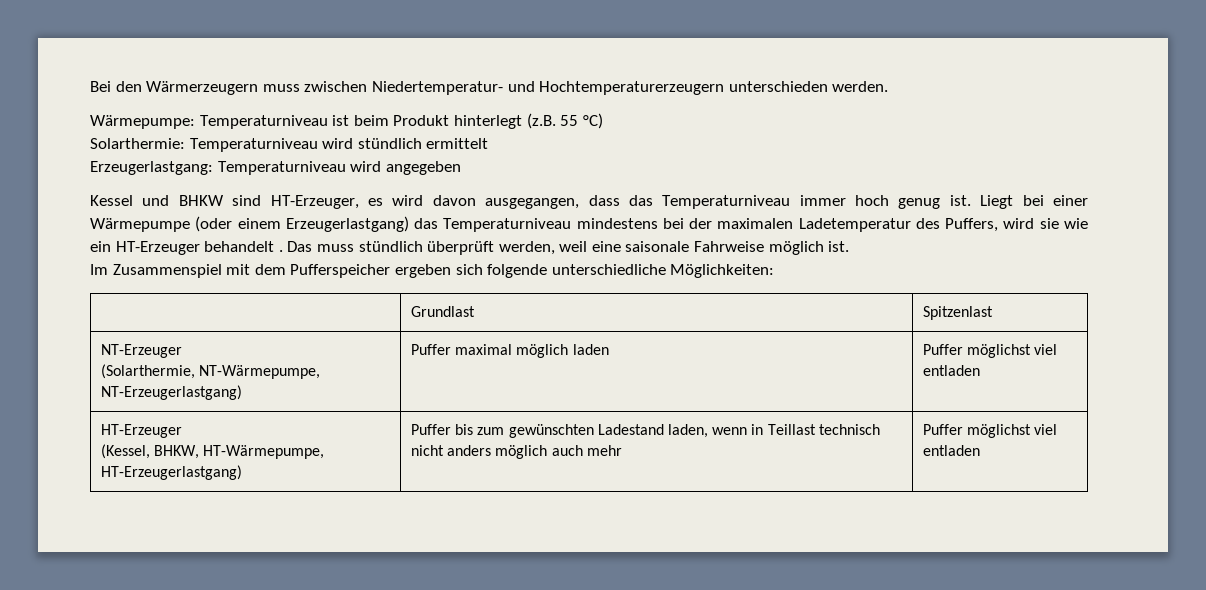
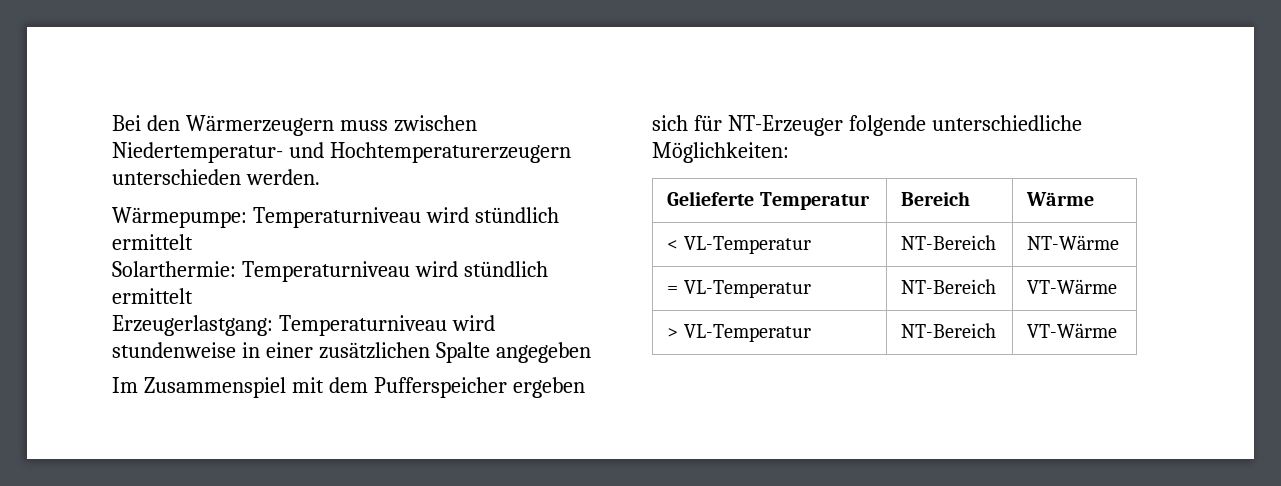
[332,113,603,129] ist beim Produkt hinterlegt (z.B. 55 °C) -> [425,207,559,223] [112,234,193,250] wird stündlich ermittelt
[385,161,461,175] [90,195,1089,209] [90,216,1088,232] [90,241,850,255] angegeben // Kessel und BHKW sind HT-Erzeuger, es wird davon ausgegangen, dass das Temperaturniveau immer hoch genug ist. Liegt bei einer Wärmepumpe (oder einem Erzeugerlastgang) das Temperaturniveau mindestens bei der maximalen Ladetemperatur des Puffers, wird sie wie ein HT-Erzeuger behandelt . Das muss stündlich überprüft werden, weil eine saisonale Fahrweise möglich ist. -> [112,342,591,363] stundenweise in einer zusätzlichen Spalte angegeben
(483, 269) none -> [693,115,843,136] für NT-Erzeuger
[411,306,476,317] [923,306,994,320] [101,344,183,358] [101,364,321,379] [101,385,243,400] [411,344,609,358] [923,344,1058,358] [923,365,981,376] [101,424,183,438] [101,444,325,459] [101,465,243,480] [411,424,880,438] [411,445,622,459] [923,424,1058,438] [923,445,981,456] | Grundlast | Spitzenlast // NT-Erzeuger // (Solarthermie, NT-Wärmepumpe, NT-Erzeugerlastgang) | Puffer maximal möglich laden | Puffer möglichst viel entladen // HT-Erzeuger // (Kessel, BHKW, HT-Wärmepumpe, HT-Erzeugerlastgang) | Puffer bis zum gewünschten Ladestand laden, wenn in Teillast technisch nicht anders möglich auch mehr | Puffer möglichst viel entladen -> [667,191,870,210] [901,191,971,206] [1026,192,1095,206] [667,236,811,254] [901,235,997,250] [1027,235,1120,250] [667,280,811,298] [901,279,997,294] [1027,279,1118,294] [667,324,811,342] [901,323,997,338] [1027,323,1118,338] Gelieferte Temperatur | Bereich | Wärme // < VL-Temperatur | NT-Bereich | NT-Wärme // = VL-Temperatur | NT-Bereich | VT-Wärme // > VL-Temperatur | NT-Bereich | VT-Wärme

